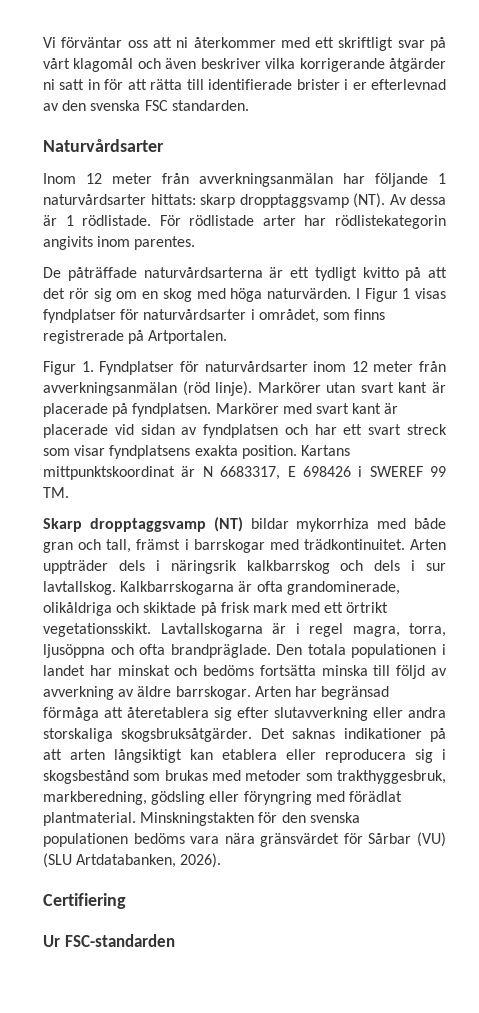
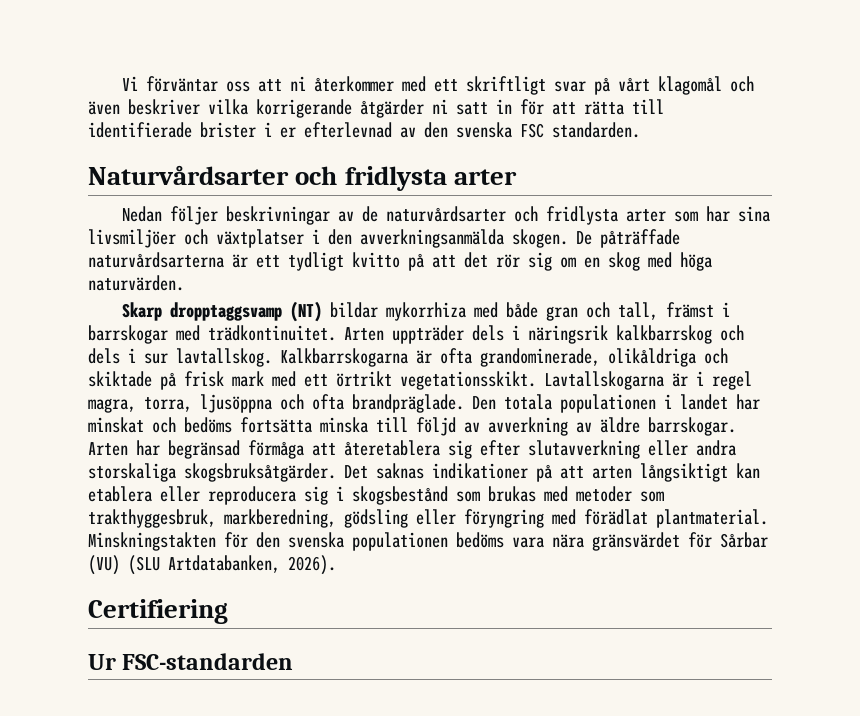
[43,173,446,187] [43,193,446,208] [43,215,446,229] [43,236,196,250] // Inom 12 meter från avverkningsanmälan har följande 1 naturvårdsarter hittats: skarp dropptaggsvamp (NT). Av dessa är 1 rödlistade. För rödlistade arter har rödlistekategorin angivits inom parentes. // -> [295,166,517,191] [121,206,770,225] [88,229,568,248] och fridlysta arter // Nedan följer beskrivningar av de naturvårdsarter och fridlysta arter som har sina livsmiljöer och växtplatser i den avverkningsanmälda skogen.
[355,288,446,302] [43,309,386,323] [43,330,228,344] [43,361,446,375] [43,381,446,396] [43,403,399,417] [43,424,447,438] [43,445,350,459] [43,466,446,480] [43,487,69,498] I Figur 1 visas fyndplatser för naturvårdsarter i området, som finns registrerade på Artportalen. // Figur 1. Fyndplatser för naturvårdsarter inom 12 meter från avverkningsanmälan (röd linje). Markörer utan svart kant är placerade på fyndplatsen. Markörer med svart kant är placerade vid sidan av fyndplatsen och har ett svart streck som visar fyndplatsens exakta position. Kartans mittpunktskoordinat är N 6683317, E 698426 i SWEREF 99 TM. -> (184, 283) none

